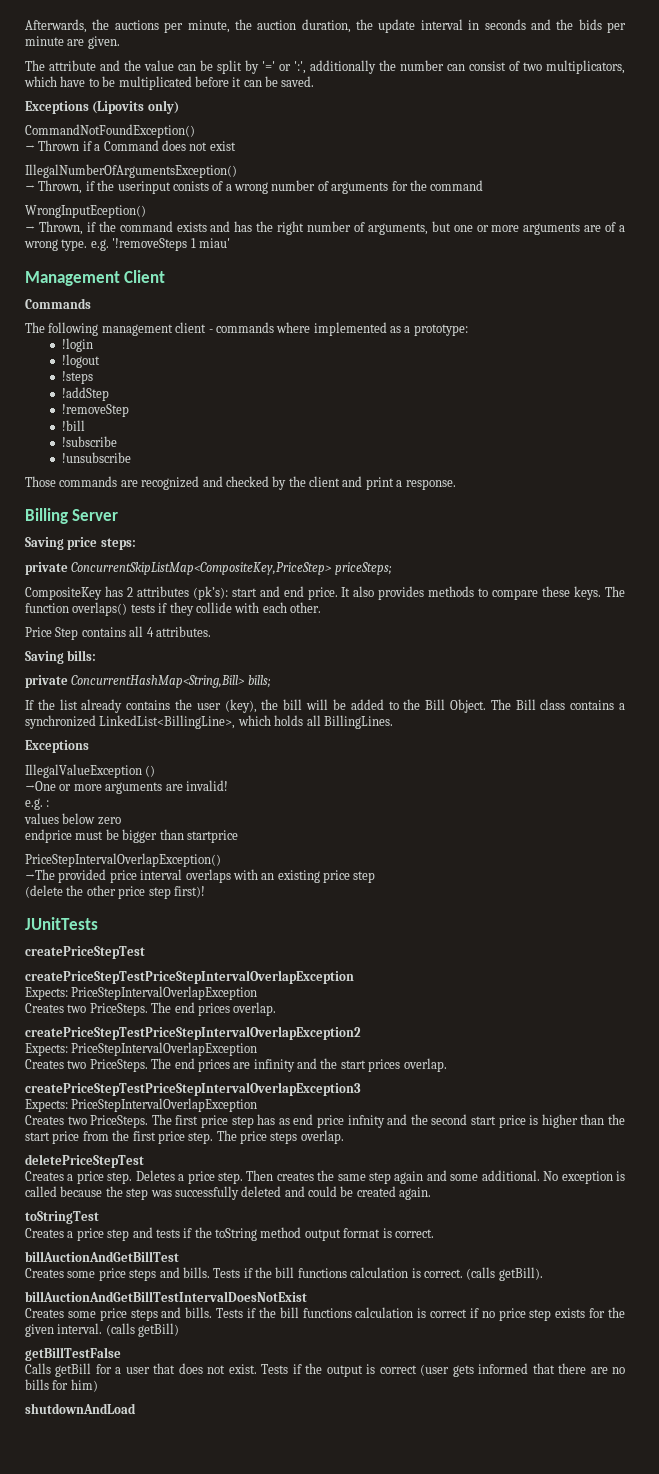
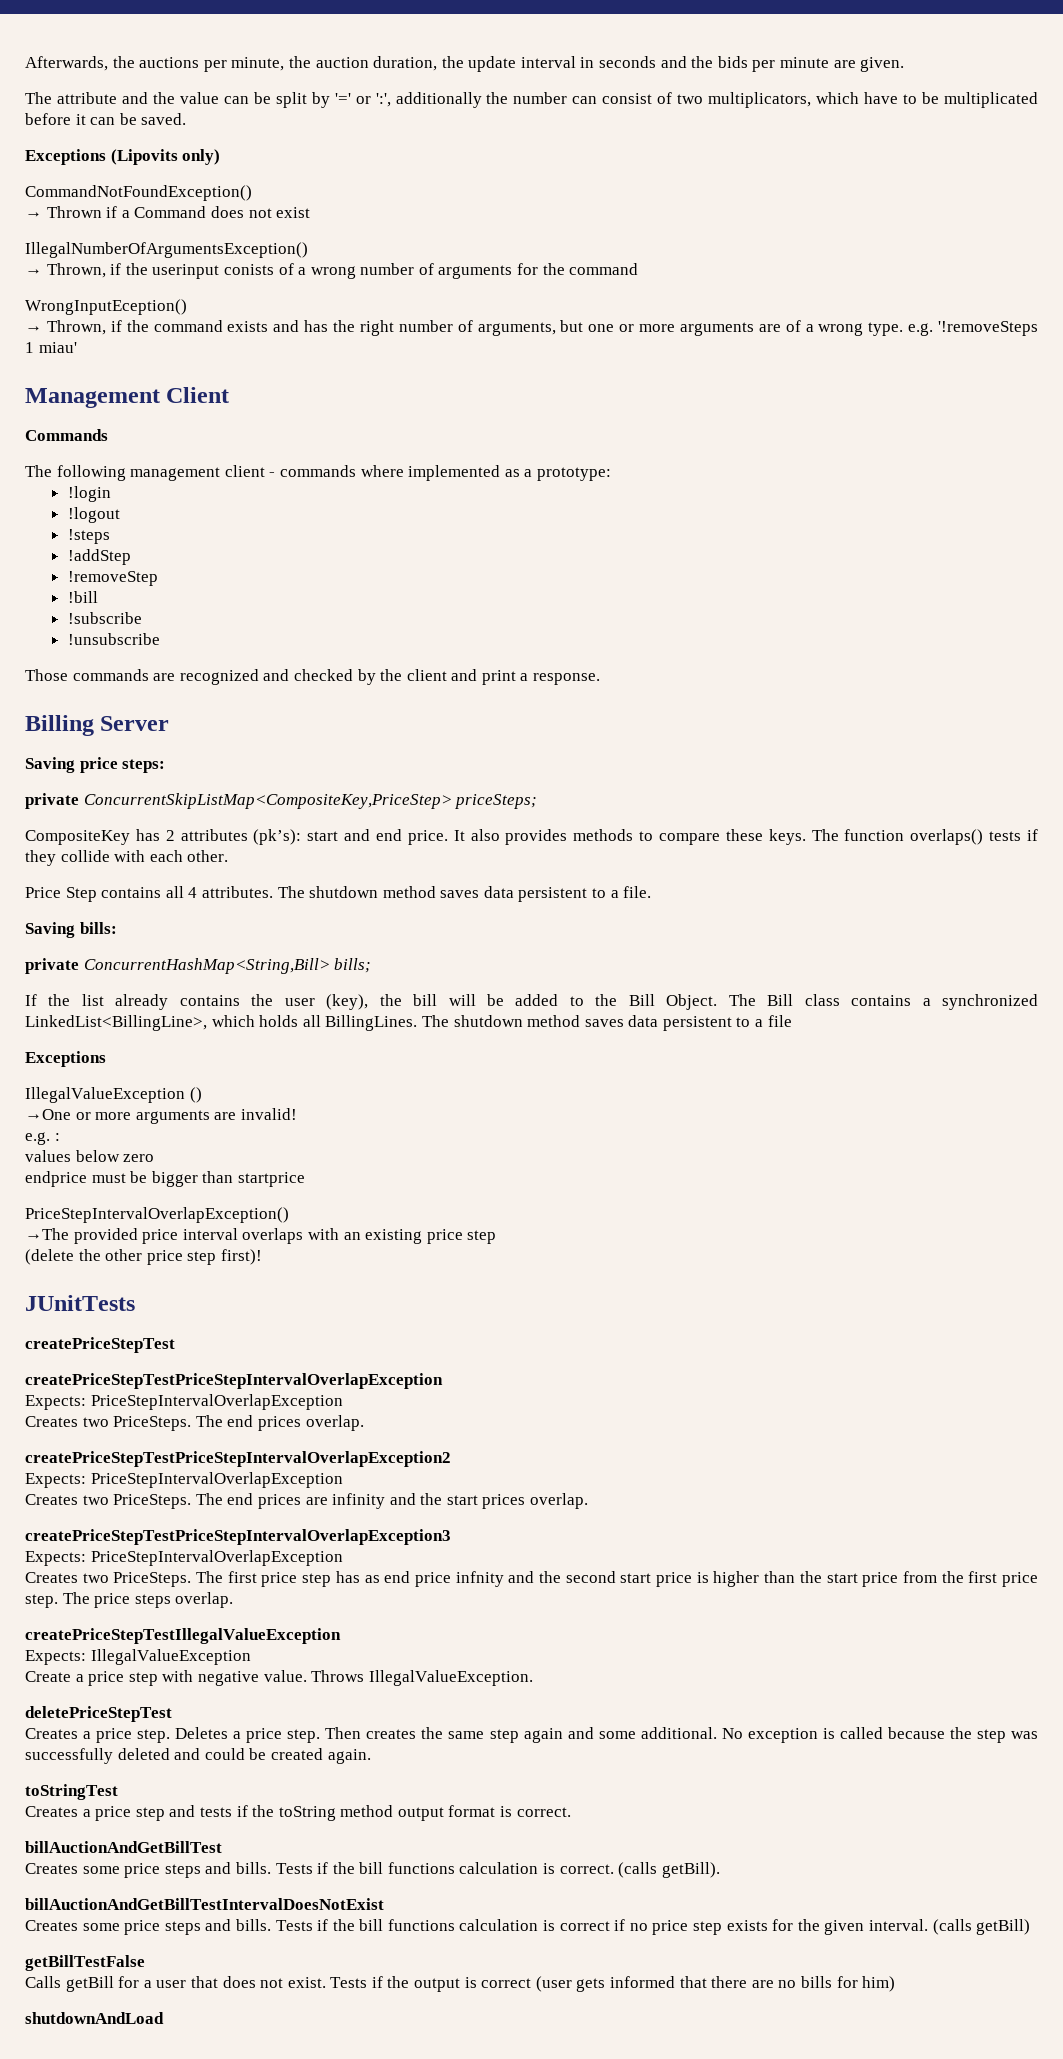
(211, 631) none -> [277,886,652,902] The shutdown method saves data persistent to a file.
(393, 722) none -> [421,1015,792,1031] The shutdown method saves data persistent to a file
(344, 1137) none -> [25,1628,341,1644] [25,1649,251,1665] [25,1670,533,1686] // createPriceStepTestIllegalValueException // Expects: IllegalValueException // Create a price step with negative value. Throws IllegalValueException.

